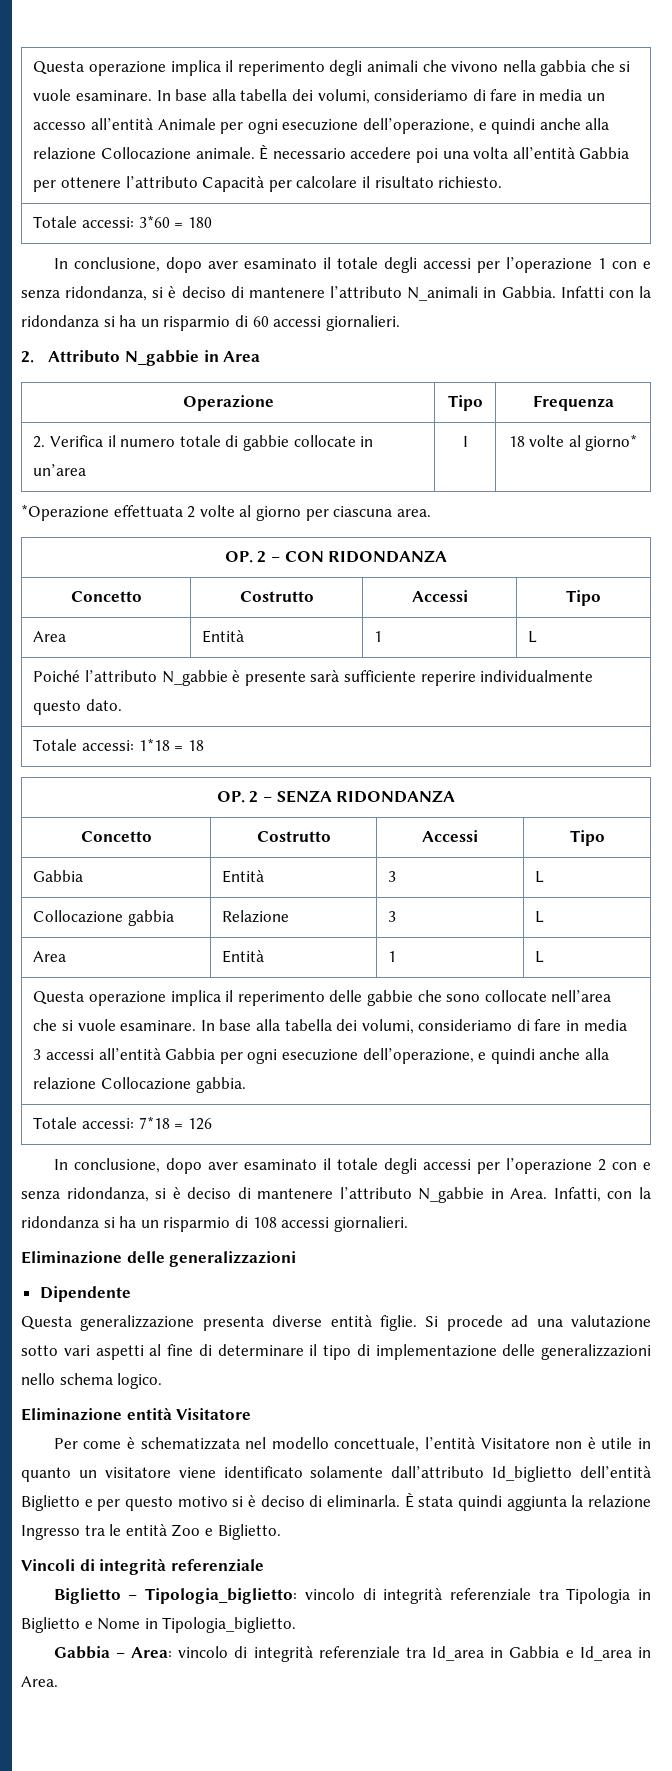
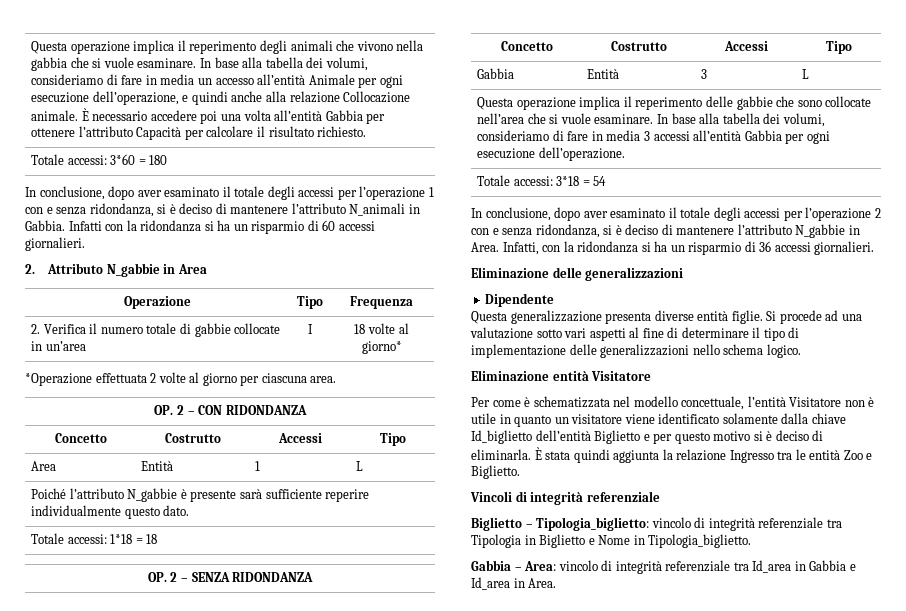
[33,910,174,926] [222,910,290,923] [388,911,397,922] [535,911,545,923] [33,951,67,962] [222,950,265,963] [388,951,397,962] [535,951,545,963] // Collocazione gabbia | Relazione | 3 | L // Area | Entità | 1 | L -> (810, 74) none
[362,1048,609,1064] [33,1077,246,1093] [33,1116,212,1130] dell’operazione, e quindi anche alla relazione Collocazione gabbia. // Totale accessi: 7*18 = 126 -> [538,147,625,161] [477,175,607,186] dell’operazione. // Totale accessi: 3*18 = 54
[252,1217,277,1228] 108 -> [759,241,772,252] 36
[391,1466,485,1478] dall’attributo -> [781,413,846,424] dalla chiave

